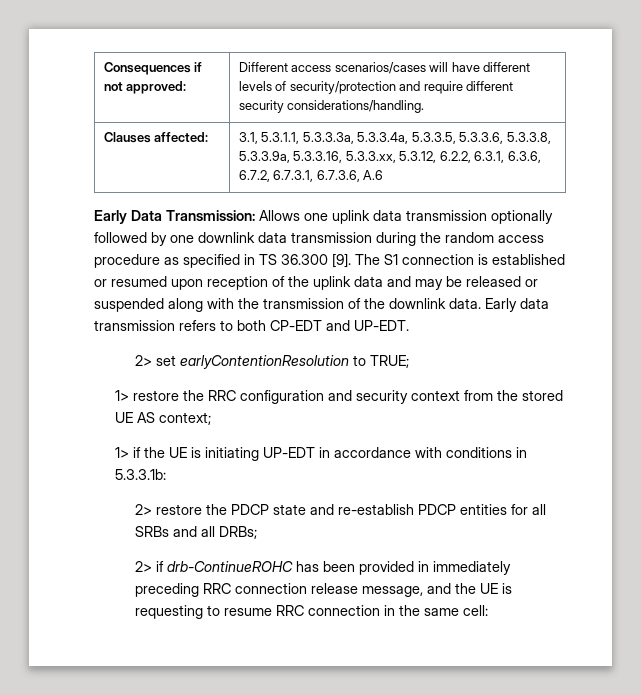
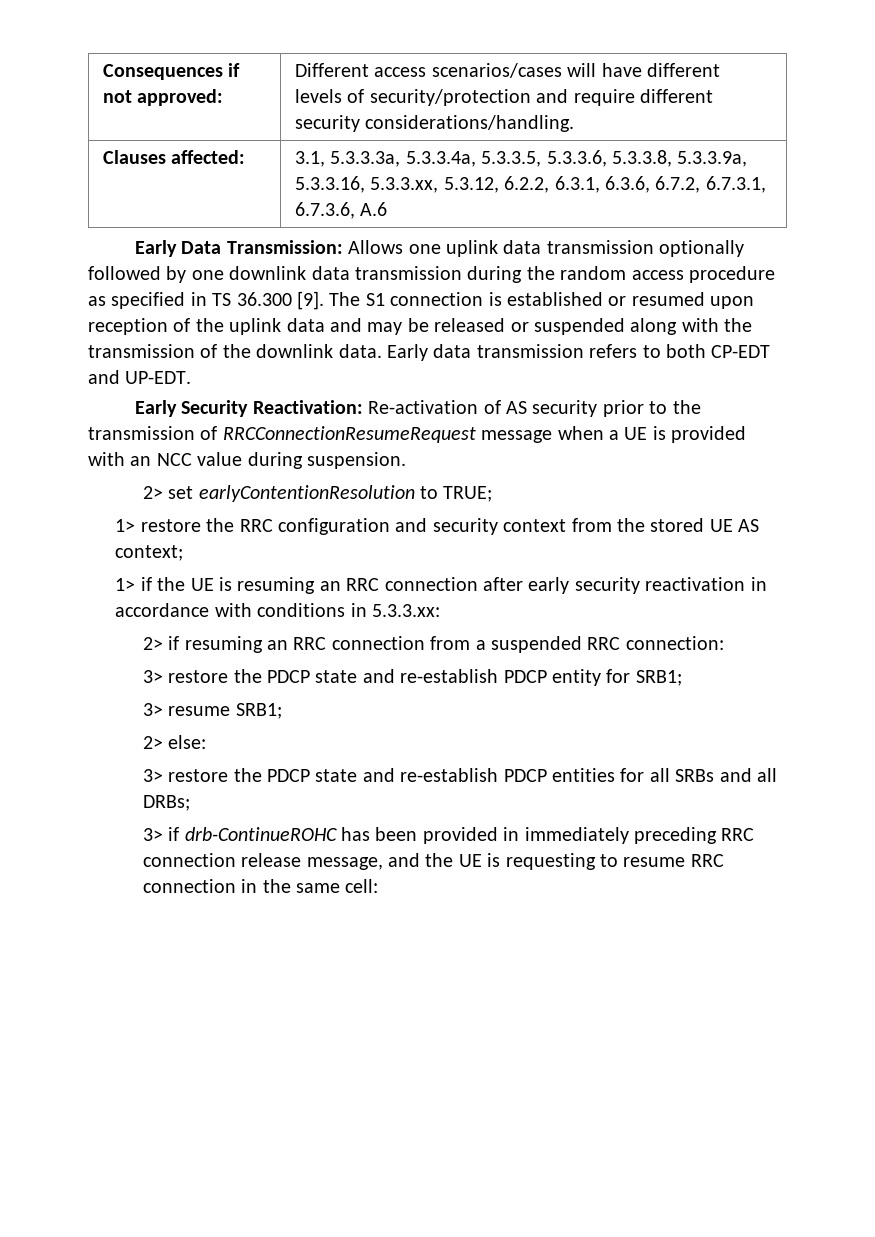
[261,132,300,144] 5.3.1.1, -> (326, 159) none
(409, 325) none -> [135,400,701,417] [88,426,747,443] [88,452,406,469] // Early Security Reactivation: Re-activation of AS security prior to the transmission of RRCConnectionResumeRequest message when a UE is provided with an NCC value during suspension.
[204,447,315,461] initiating UP-EDT -> [237,577,746,594] resuming an RRC connection after early security reactivation
[114,469,166,480] [135,504,153,515] 5.3.3.1b: // 2> -> [372,604,441,617] [142,636,724,653] [142,669,682,686] [142,703,282,719] [142,735,207,749] [142,769,163,782] 5.3.3.xx: // 2> if resuming an RRC connection from a suspended RRC connection: // 3> restore the PDCP state and re-establish PDCP entity for SRB1; // 3> resume SRB1; // 2> else: // 3>
[135,561,153,572] 2> -> [142,828,163,841] 3>

